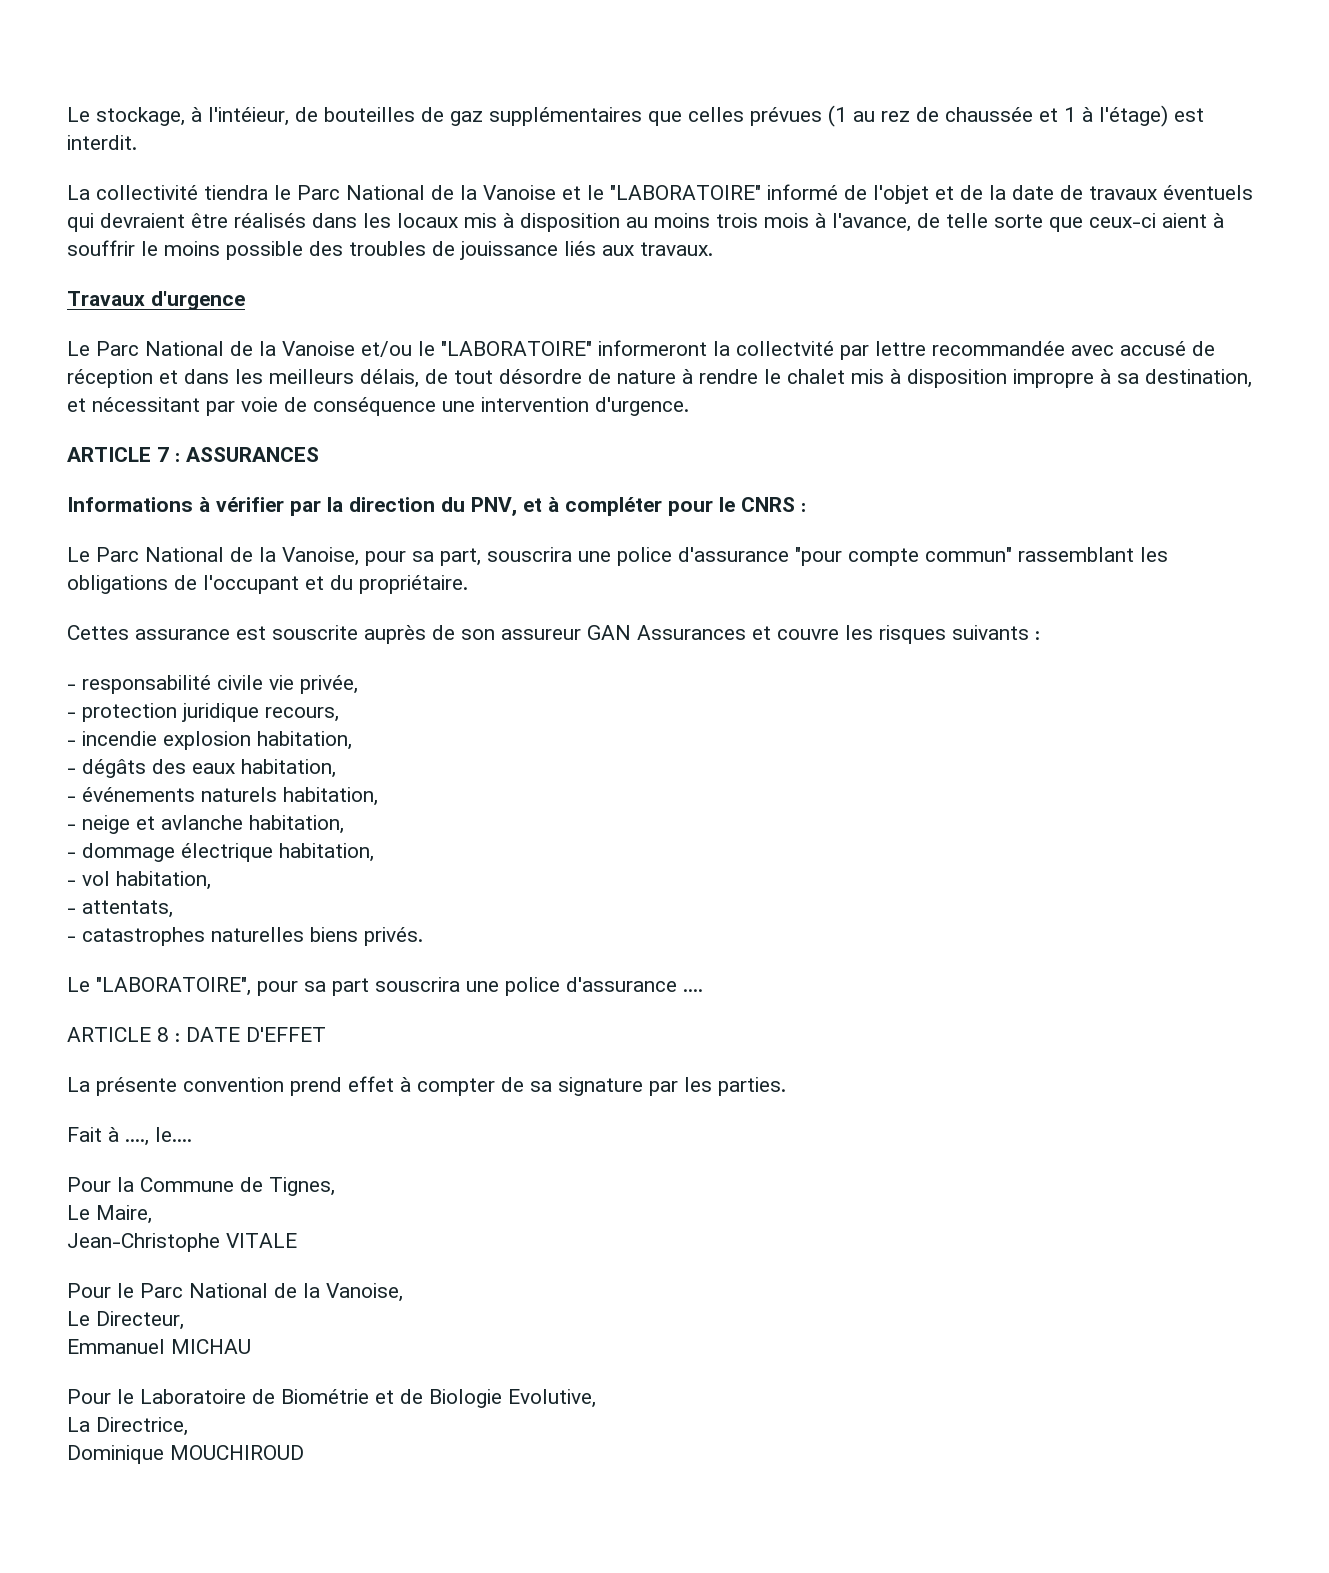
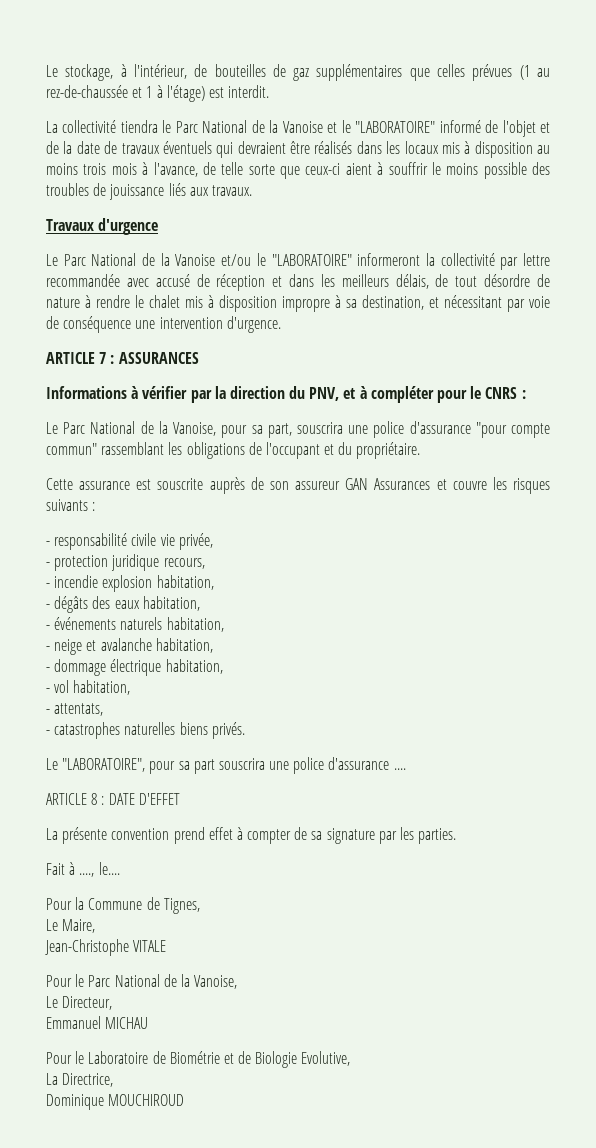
[208,107,289,126] l'intéieur, -> [133,64,187,79] l'intérieur,
[881,107,1033,122] rez de chaussée -> [46,85,128,98] rez-de-chaussée
[736,341,834,356] collectvité -> [440,253,495,266] collectivité
[67,625,129,640] Cettes -> [46,478,73,490] Cette
[161,815,243,830] avlanche -> [100,638,152,651] avalanche

